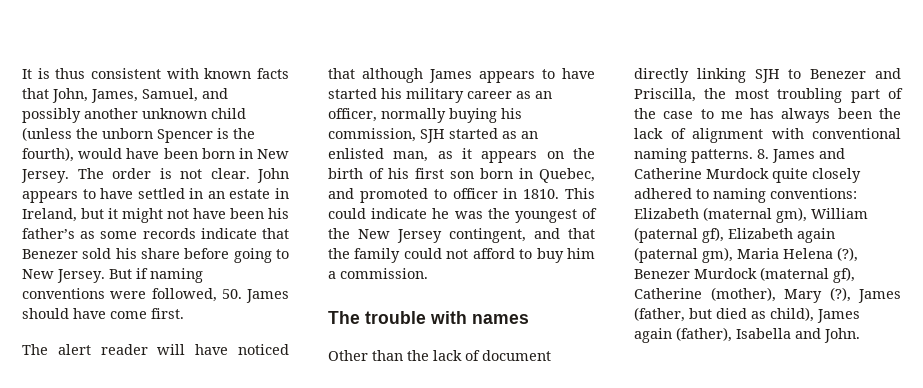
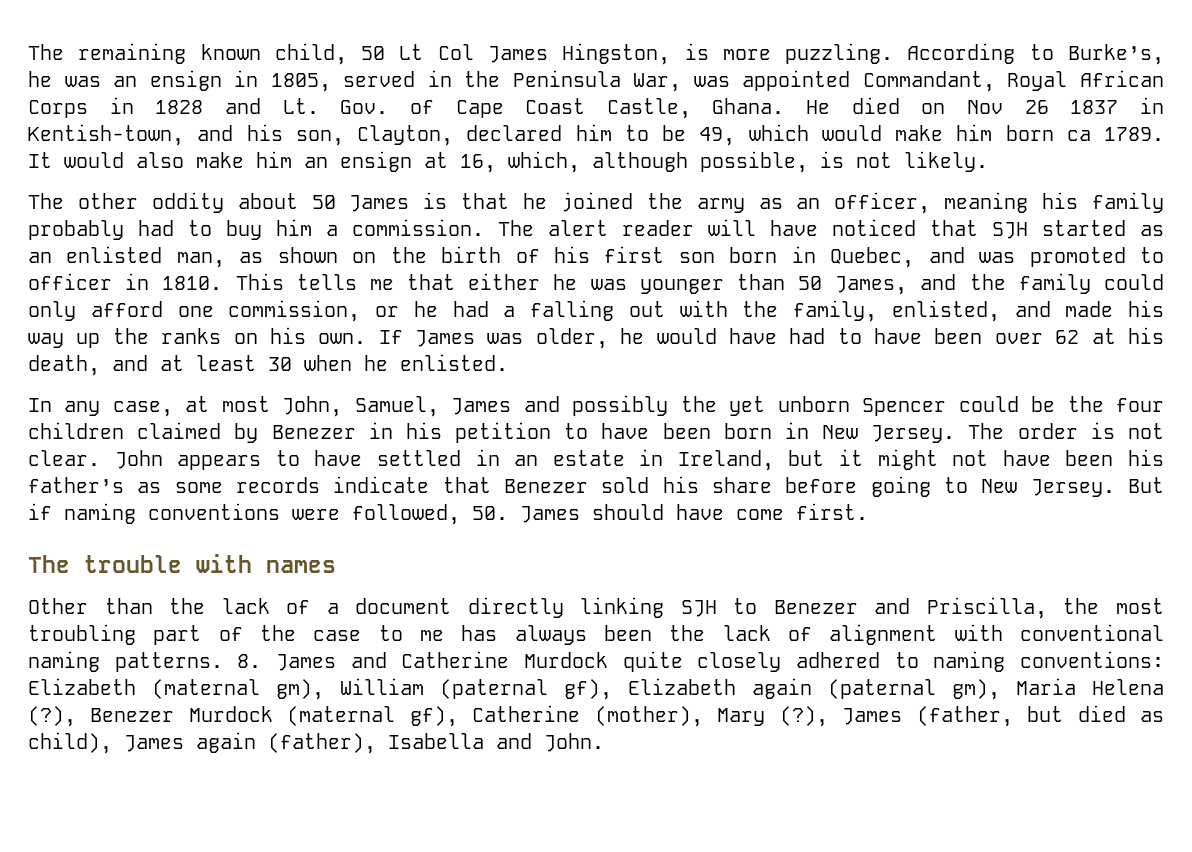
[22,68,289,79] [22,88,228,103] [22,108,246,123] [22,127,255,143] [22,147,123,162] It is thus consistent with known facts that John, James, Samuel, and possibly another unknown child (unless the unborn Spencer is the fourth), would -> [28,43,1165,65] [28,70,1164,92] [28,97,1164,119] [28,124,1164,146] [28,151,988,173] [28,192,1164,214] [28,219,1164,240] [28,246,1164,268] [28,273,1164,295] [28,300,1164,322] [28,327,1165,349] [28,354,508,376] [28,395,1165,417] [28,422,589,443] The remaining known child, 50 Lt Col James Hingston, is more puzzling. According to Burke’s, he was an ensign in 1805, served in the Peninsula War, was appointed Commandant, Royal African Corps in 1828 and Lt. Gov. of Cape Coast Castle, Ghana. He died on Nov 26 1837 in Kentish-town, and his son, Clayton, declared him to be 49, which would make him born ca 1789. It would also make him an ensign at 16, which, although possible, is not likely. // The other oddity about 50 James is that he joined the army as an officer, meaning his family probably had to buy him a commission. The alert reader will have noticed that SJH started as an enlisted man, as shown on the birth of his first son born in Quebec, and was promoted to officer in 1810. This tells me that either he was younger than 50 James, and the family could only afford one commission, or he had a falling out with the family, enlisted, and made his way up the ranks on his own. If James was older, he would have had to have been over 62 at his death, and at least 30 when he enlisted. // In any case, at most John, Samuel, James and possibly the yet unborn Spencer could be the four children claimed by Benezer in his petition to
[22,344,289,355] [328,68,595,83] [328,88,552,103] [328,108,522,123] [328,128,538,143] [328,148,595,163] [328,168,595,183] [328,188,595,203] [328,208,597,223] [328,228,595,243] [328,248,595,263] [328,268,428,279] // The alert reader will have noticed that although James appears to have started his military career as an officer, normally buying his commission, SJH started as an enlisted man, as it appears on the birth of his first son born in Quebec, and promoted to officer in 1810. This could indicate he was the youngest of the New Jersey contingent, and that the family could not afford to buy him a commission. -> (868, 511) none
(480, 355) none -> [326,603,339,614] a

